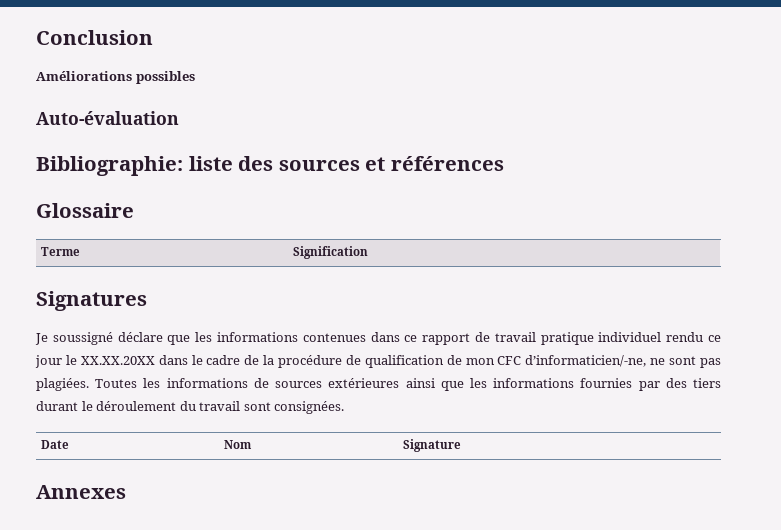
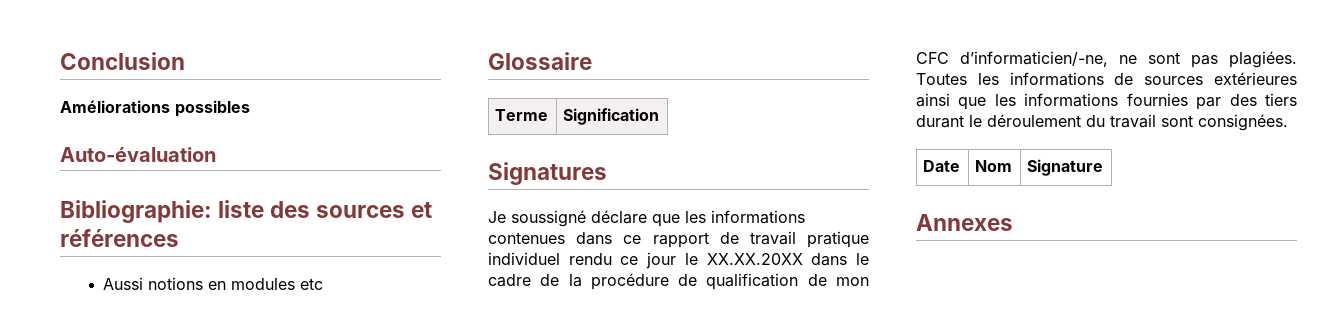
(504, 163) none -> [102,277,323,290] // Aussi notions en modules etc

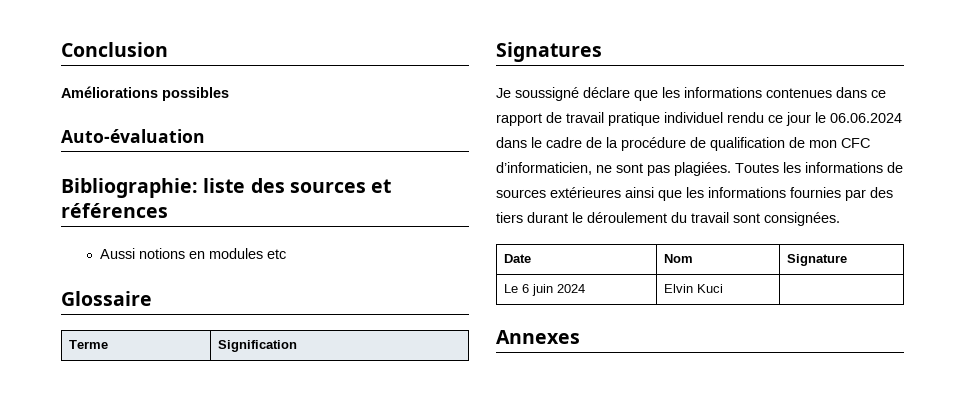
[706,253,803,265] XX.XX.20XX -> [830,113,902,123] 06.06.2024
[960,51,1108,67] d’informaticien/-ne, -> [496,162,592,175] d’informaticien,
(1104, 167) none -> [503,284,585,296] [663,284,723,293] // Le 6 juin 2024 | Elvin Kuci |

